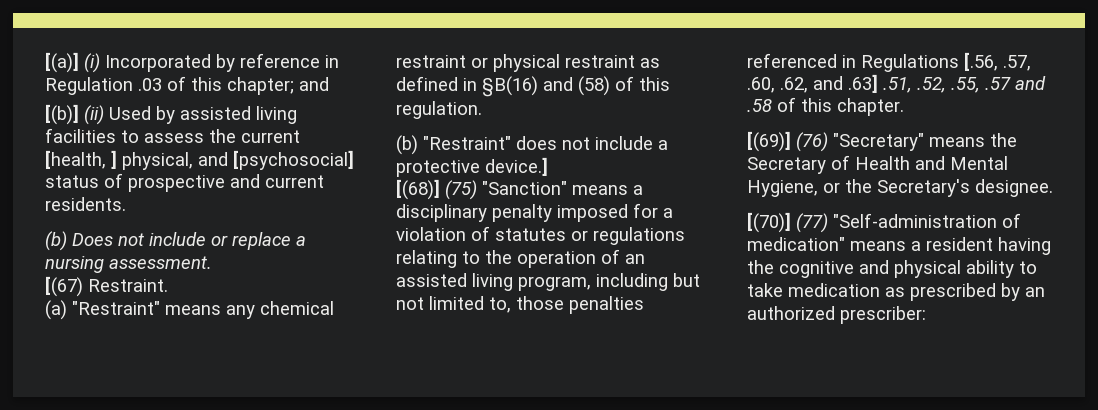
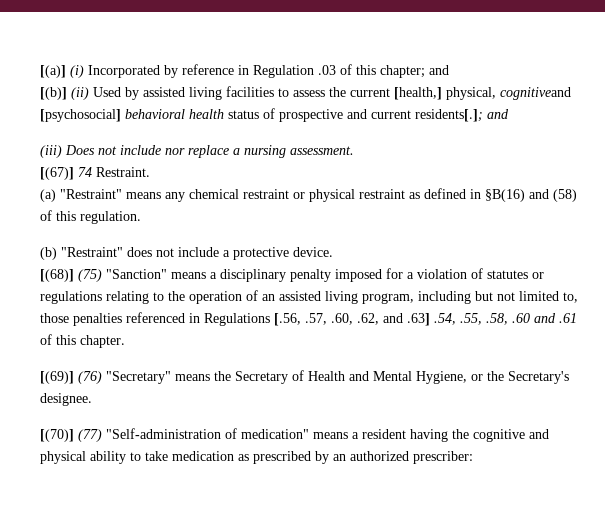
[45,150,354,170] [health, ] physical, and [psychosocial] -> [394,87,571,100] [40,109,224,122] [health,] physical, cognitiveand [psychosocial] behavioral health
[45,197,126,211] [45,231,67,251] residents. // (b) -> [415,109,509,122] [40,145,62,158] residents[.]; and // (iii)
[211,235,228,246] or -> [165,148,185,155] nor
[45,276,83,297] [(67) -> [40,167,92,180] [(67)] 74
[485,157,548,176] device.] -> [293,247,333,257] device.
[883,76,1046,93] [747,99,772,112] .51, .52, .55, .57 and .58 -> [434,313,577,325] .54, .55, .58, .60 and .61

